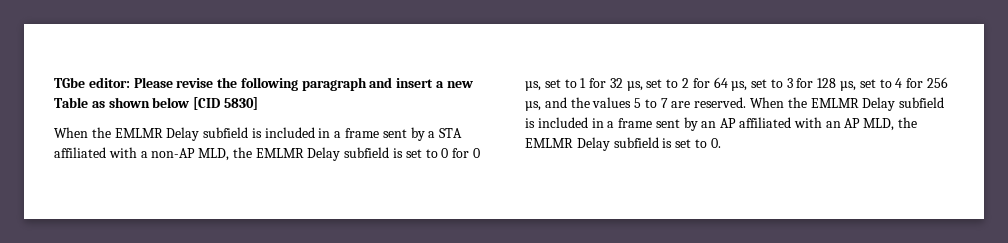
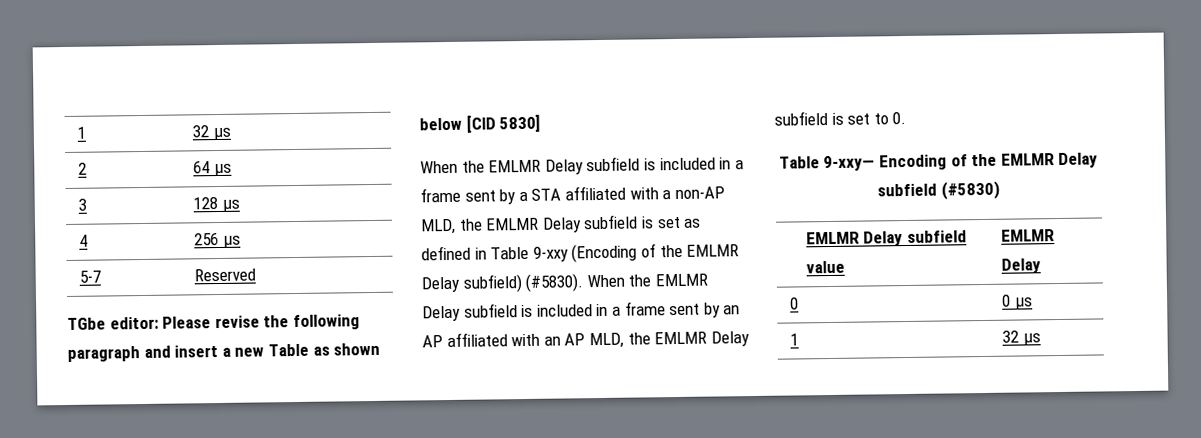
(54, 82) none -> [77,126,87,139] [192,125,231,141] [78,162,88,175] [193,161,232,177] [78,198,88,211] [193,196,240,212] [79,234,89,247] [194,232,241,248] [79,270,102,283] [194,268,257,282] 1 | 32 μs // 2 | 64 μs // 3 | 128 μs // 4 | 256 μs // 5-7 | Reserved //
[425,148,480,158] [525,77,948,91] [525,97,747,111] to 0 for 0 µs, set to 1 for 32 µs, set to 2 for 64 µs, set to 3 for 128 µs, set to 4 for 256 µs, and the values 5 to 7 are reserved. -> [684,218,702,228] [421,243,740,263] [421,273,584,293] as defined in Table 9-xxy (Encoding of the EMLMR Delay subfield) (#5830).
(721, 143) none -> [778,152,1099,172] [877,180,1000,200] [805,230,968,247] [805,260,845,274] [1001,229,1056,242] [1001,258,1042,274] [790,297,800,310] [1002,294,1033,310] [790,333,800,346] [1002,330,1041,346] // Table 9-xxy— Encoding of the EMLMR Delay subfield (#5830) // EMLMR Delay subfield value | EMLMR Delay // 0 | 0 μs // 1 | 32 μs

